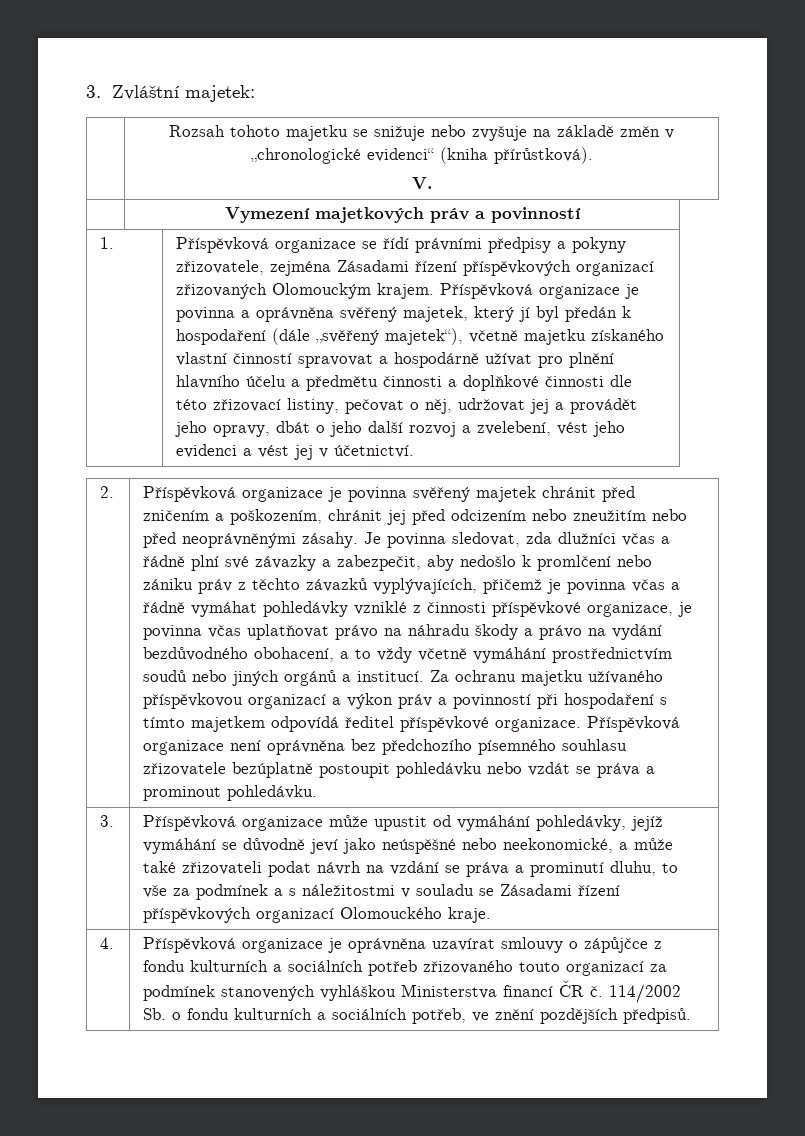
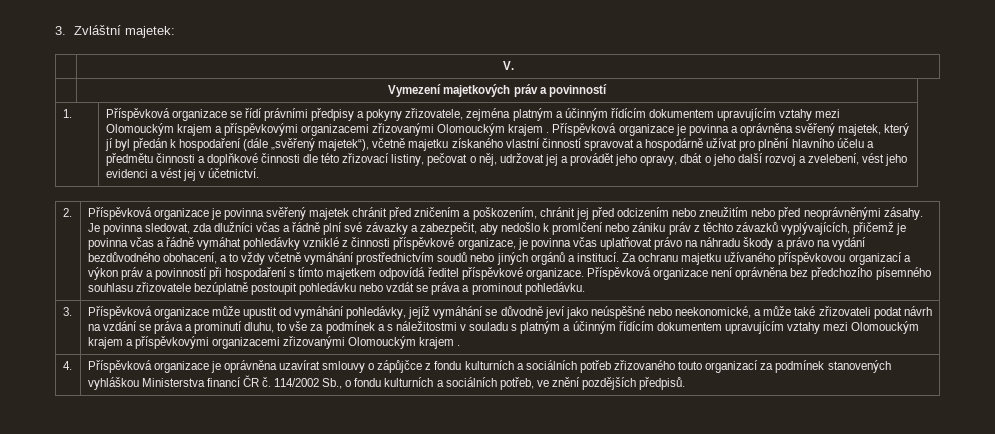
[168,125,674,141] [250,147,593,164] Rozsah tohoto majetku se snižuje nebo zvyšuje na základě změn v „chronologické evidenci“ (kniha přírůstková). // -> (175, 32) none
[337,260,655,276] [176,283,435,299] Zásadami řízení příspěvkových organizací zřizovaných Olomouckým krajem. -> [512,108,841,121] [105,123,550,136] platným a účinným řídícím dokumentem upravujícím vztahy mezi Olomouckým krajem a příspěvkovými organizacemi zřizovanými Olomouckým krajem .
[479,884,621,896] [143,907,492,923] se Zásadami řízení příspěvkových organizací Olomouckého kraje. -> [511,321,920,334] [87,336,461,349] s platným a účinným řídícím dokumentem upravujícím vztahy mezi Olomouckým krajem a příspěvkovými organizacemi zřizovanými Olomouckým krajem .
[143,1008,167,1020] Sb. -> [322,378,343,389] Sb.,

